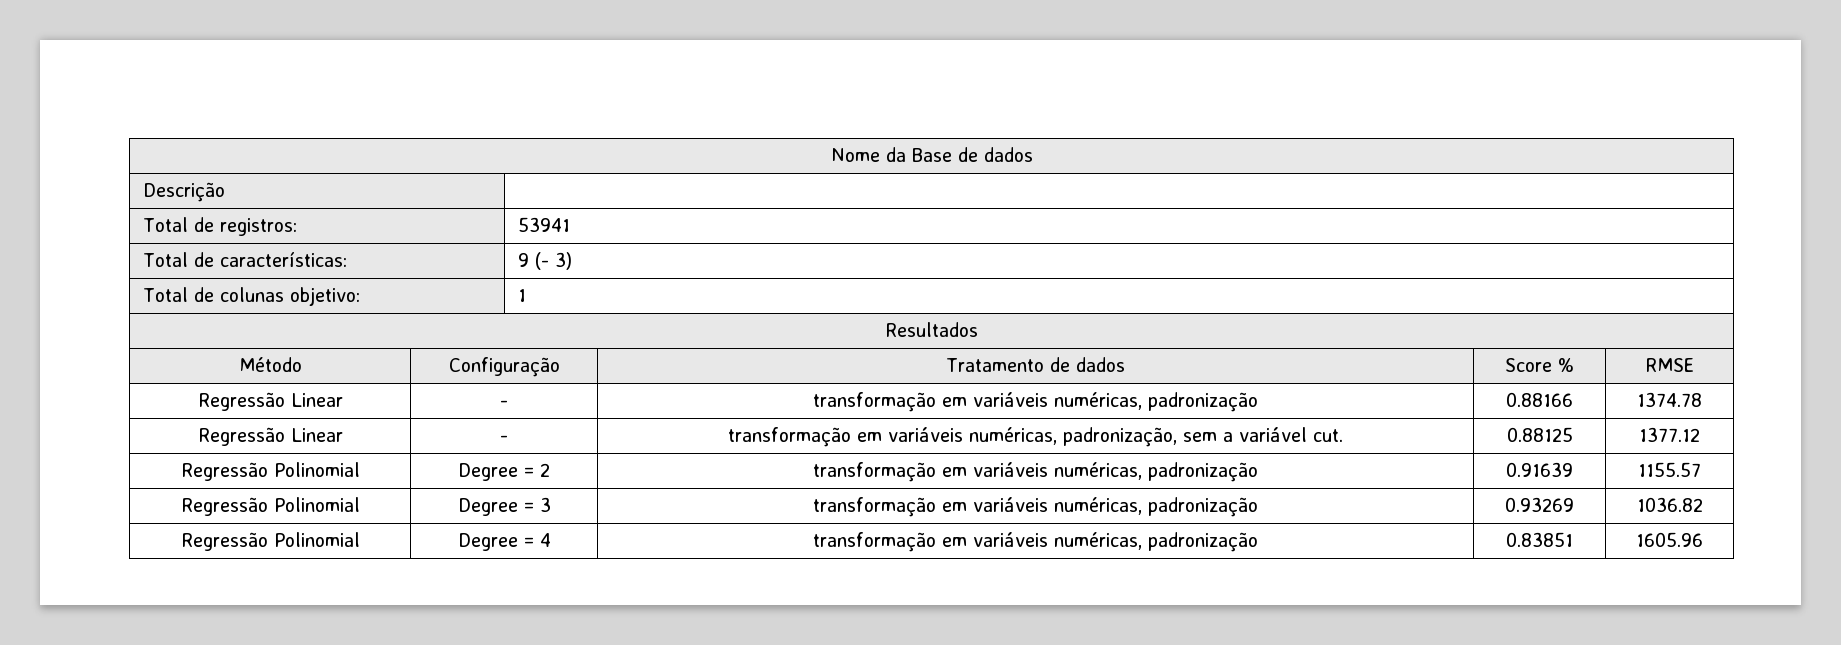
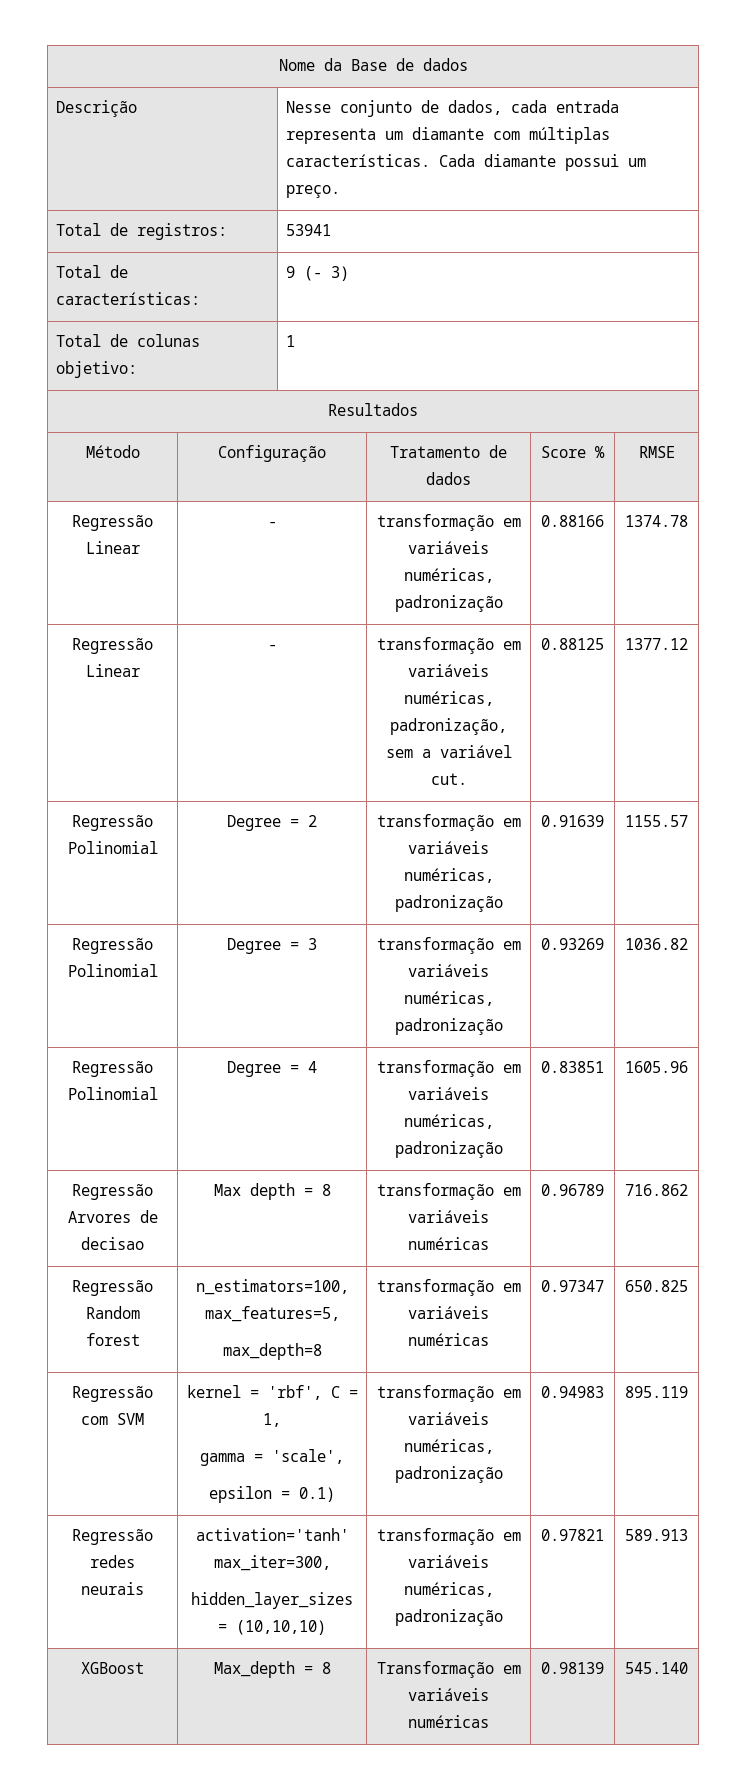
(225, 192) none -> [286,100,620,117] [286,127,611,144] [286,154,647,171] [286,185,341,198] Nesse conjunto de dados, cada entrada representa um diamante com múltiplas características. Cada diamante possui um preço.
(1703, 539) none -> [72,1184,153,1200] [67,1210,158,1223] [81,1237,144,1250] [213,1183,331,1200] [376,1183,521,1200] [408,1210,489,1223] [408,1237,489,1250] [541,1184,604,1196] [625,1184,688,1196] [72,1280,153,1296] [85,1306,140,1319] [85,1333,140,1346] [195,1279,349,1295] [204,1306,340,1322] [222,1343,322,1360] [376,1279,521,1296] [408,1306,489,1319] [408,1333,489,1346] [541,1280,604,1292] [625,1280,688,1292] [72,1386,153,1402] [81,1413,144,1425] [186,1385,358,1400] [263,1413,281,1427] [200,1449,344,1466] [209,1486,335,1503] [376,1385,521,1402] [408,1412,489,1425] [403,1439,494,1454] [394,1466,503,1483] [541,1386,604,1398] [625,1386,688,1398] [72,1529,153,1545] [90,1555,135,1568] [81,1582,144,1595] [195,1528,349,1541] [213,1555,331,1571] [191,1592,353,1609] [218,1620,326,1635] [376,1528,521,1545] [408,1555,489,1568] [403,1582,494,1597] [394,1609,503,1626] [541,1529,604,1541] [625,1529,688,1541] [81,1662,144,1674] [213,1661,331,1678] [376,1661,521,1678] [408,1688,489,1701] [408,1715,489,1728] [541,1662,604,1674] [625,1662,688,1674] // Regressão Arvores de decisao | Max depth = 8 | transformação em variáveis numéricas | 0.96789 | 716.862 // Regressão Random forest | n_estimators=100, max_features=5, // max_depth=8 | transformação em variáveis numéricas | 0.97347 | 650.825 // Regressão com SVM | kernel = 'rbf', C = 1, // gamma = 'scale', // epsilon = 0.1) | transformação em variáveis numéricas, padronização | 0.94983 | 895.119 // Regressão redes neurais | activation='tanh' max_iter=300, // hidden_layer_sizes = (10,10,10) | transformação em variáveis numéricas, padronização | 0.97821 | 589.913 // XGBoost | Max_depth = 8 | Transformação em variáveis numéricas | 0.98139 | 545.140

